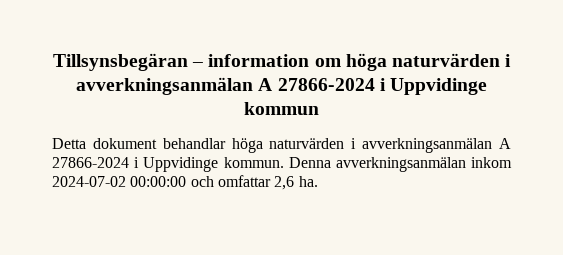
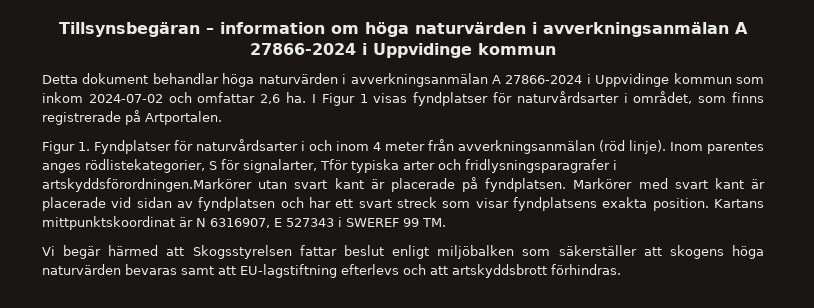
[223,157,466,172] kommun. Denna avverkningsanmälan -> [673,73,764,84] kommun som
[130,176,187,187] 00:00:00 -> (163, 98) none
(318, 181) none -> [311,91,764,106] [42,110,222,125] [42,139,764,154] [42,159,617,173] [42,177,765,192] [42,197,764,211] [42,216,446,230] [42,245,764,259] [42,264,621,278] I Figur 1 visas fyndplatser för naturvårdsarter i området, som finns registrerade på Artportalen. // Figur 1. Fyndplatser för naturvårdsarter i och inom 4 meter från avverkningsanmälan (röd linje). Inom parentes anges rödlistekategorier, S för signalarter, Tför typiska arter och fridlysningsparagrafer i artskyddsförordningen.Markörer utan svart kant är placerade på fyndplatsen. Markörer med svart kant är placerade vid sidan av fyndplatsen och har ett svart streck som visar fyndplatsens exakta position. Kartans mittpunktskoordinat är N 6316907, E 527343 i SWEREF 99 TM. // Vi begär härmed att Skogsstyrelsen fattar beslut enligt miljöbalken som säkerställer att skogens höga naturvärden bevaras samt att EU-lagstiftning efterlevs och att artskyddsbrott förhindras.

